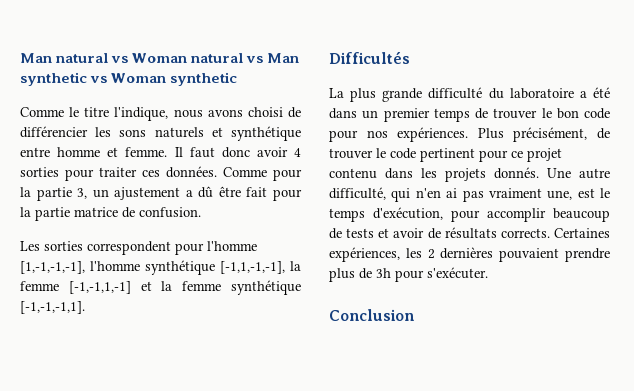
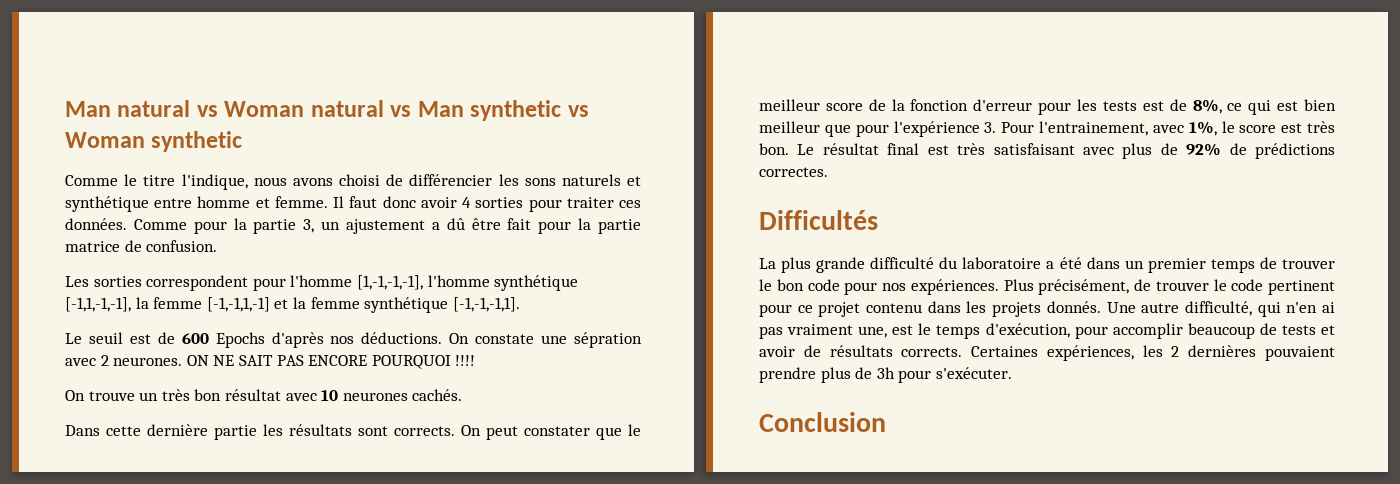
(85, 307) none -> [65,332,642,348] [65,355,476,369] [65,389,463,401] [65,424,641,440] [759,99,1336,115] [759,121,1335,137] [759,143,1335,159] [759,167,828,177] // Le seuil est de 600 Epochs d'après nos déductions. On constate une sépration avec 2 neurones. ON NE SAIT PAS ENCORE POURQUOI !!!! // On trouve un très bon résultat avec 10 neurones cachés. // Dans cette dernière partie les résultats sont corrects. On peut constater que le meilleur score de la fonction d'erreur pour les tests est de 8%, ce qui est bien meilleur que pour l'expérience 3. Pour l'entrainement, avec 1%, le score est très bon. Le résultat final est très satisfaisant avec plus de 92% de prédictions correctes.

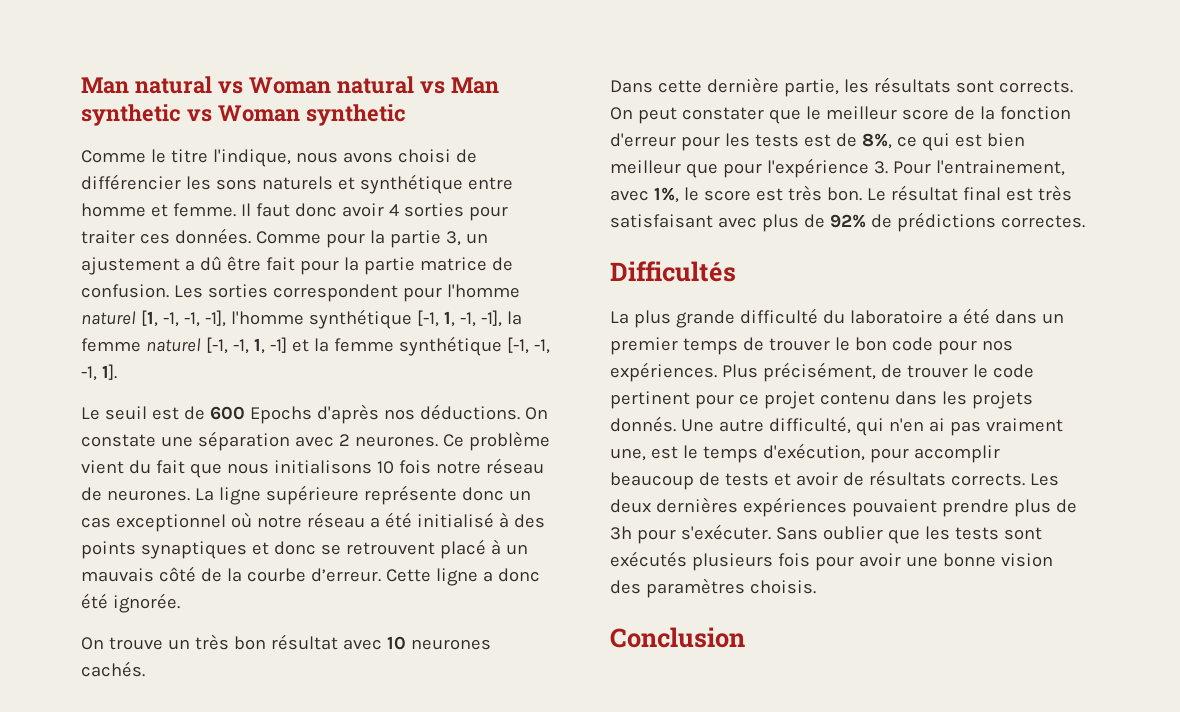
(218, 246) // -> (169, 291) none
[356,275,579,291] [65,297,520,313] [1,-1,-1,-1], l'homme synthétique [-1,1,-1,-1], la femme [-1,-1,1,-1] et la femme synthétique [-1,-1,-1,1]. -> [81,309,522,329] [81,336,550,356] [81,364,117,381] naturel [1, -1, -1, -1], l'homme synthétique [-1, 1, -1, -1], la femme naturel [-1, -1, 1, -1] et la femme synthétique [-1, -1, -1, 1].
[574,332,642,348] sépration -> [197,431,290,451] séparation
[186,355,476,369] ON NE SAIT PAS ENCORE POURQUOI !!!! -> [442,431,550,451] [81,458,544,478] [81,485,531,505] [81,512,545,532] [81,539,528,559] [81,566,540,586] [81,593,180,613] Ce problème vient du fait que nous initialisons 10 fois notre réseau de neurones. La ligne supérieure représente donc un cas exceptionnel où notre réseau a été initialisé à des points synaptiques et donc se retrouvent placé à un mauvais côté de la courbe d’erreur. Cette ligne a donc été ignorée.
[214,425,257,440] partie -> [783,79,839,97] partie,
[971,345,1257,361] Certaines expériences, les 2 dernières -> [1029,473,1059,486] [610,497,847,517] Les deux dernières expériences
(1012, 373) none -> [775,526,1042,544] [610,551,1053,571] [610,578,816,598] Sans oublier que les tests sont exécutés plusieurs fois pour avoir une bonne vision des paramètres choisis.

